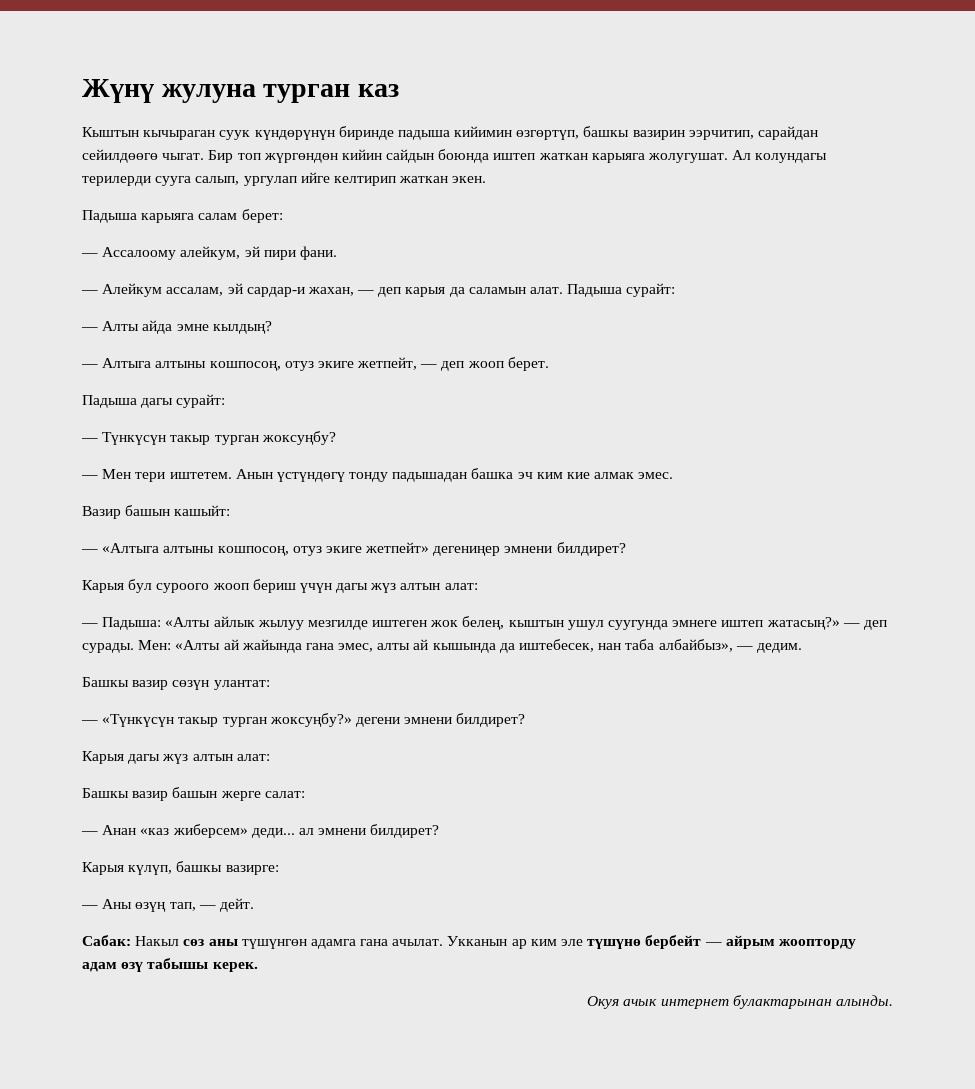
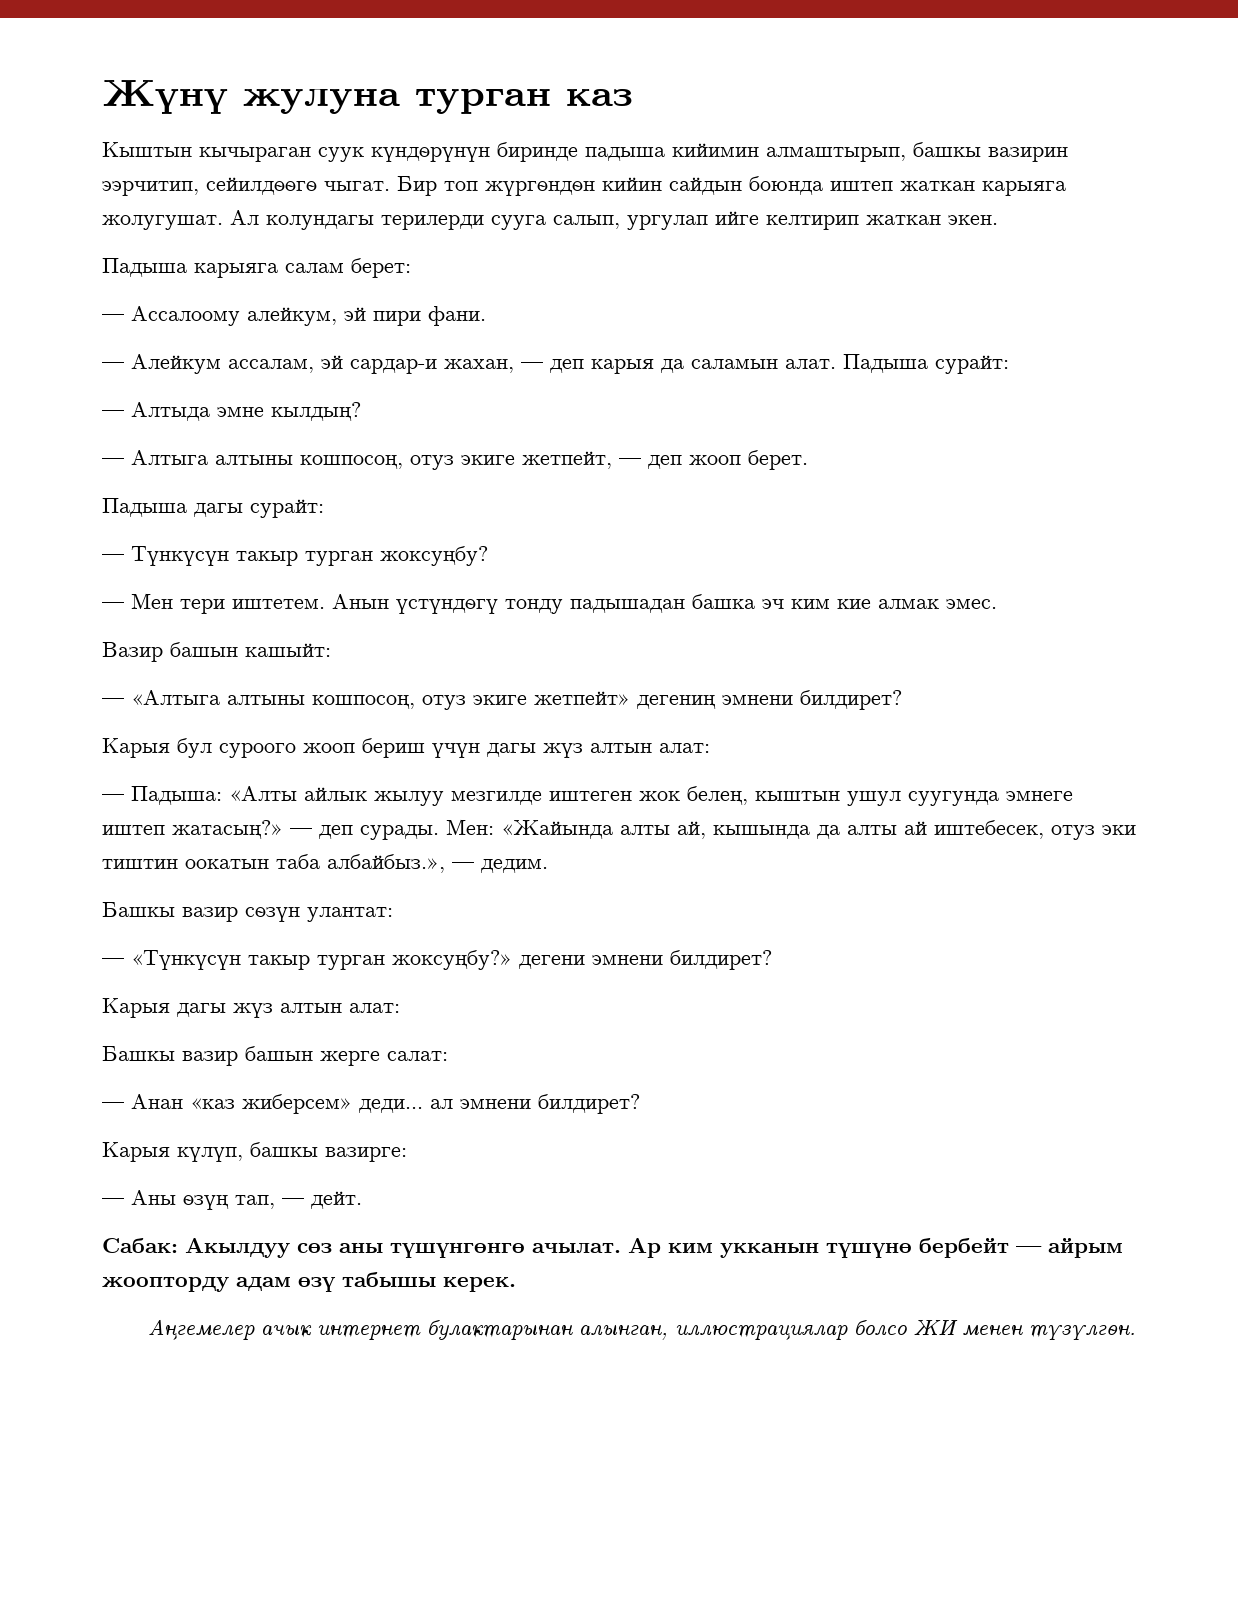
[516,130,580,140] өзгөртүп, -> [766,147,906,162] алмаштырып,
[758,126,819,140] сарайдан -> (199, 188) none
[102,320,173,334] Алты айда -> [131,402,210,421] Алтыда
[433,546,501,556] дегениңер -> [637,695,716,709] дегениң
[175,639,733,653] «Алты ай жайында гана эмес, алты ай кышында да иштебесек, нан таба албайбыз», -> [501,820,1136,840] [102,854,445,873] «Жайында алты ай, кышында да алты ай иштебесек, отуз эки тиштин оокатын таба албайбыз.»,
[135,936,180,946] Накыл -> [185,1238,290,1258] Акылдуу
[241,936,584,949] түшүнгөн адамга гана ачылат. Укканын ар ким эле -> [390,1238,819,1258] түшүнгөнгө ачылат. Ар ким укканын
[587,996,620,1009] Окуя -> [148,1319,255,1341] Аңгемелер
[835,995,893,1006] алынды. -> [579,1319,1136,1341] алынган, иллюстрациялар болсо ЖИ менен түзүлгөн.

